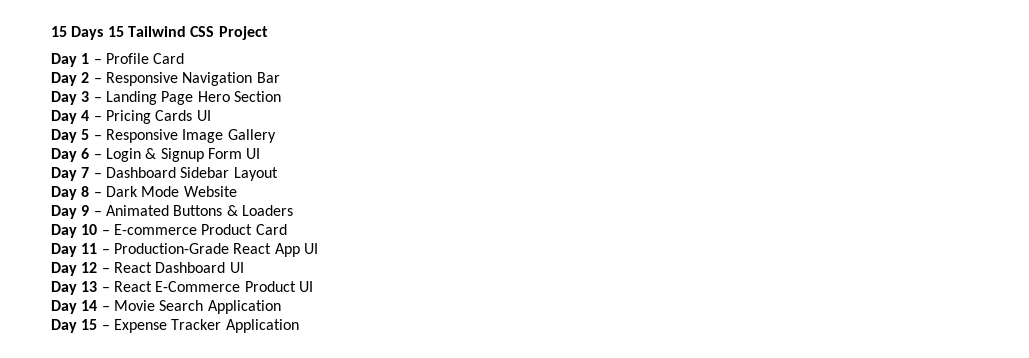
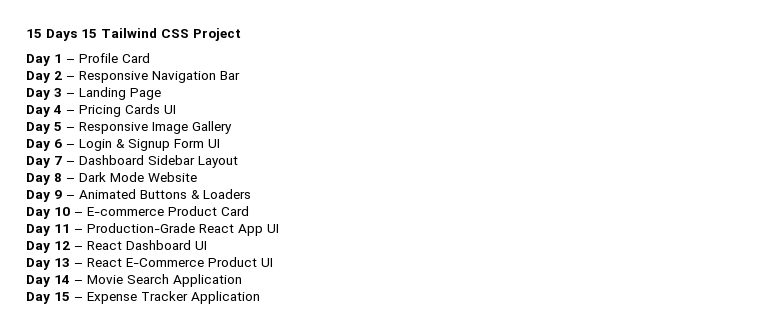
[197,91,281,102] Hero Section -> (161, 94) none

